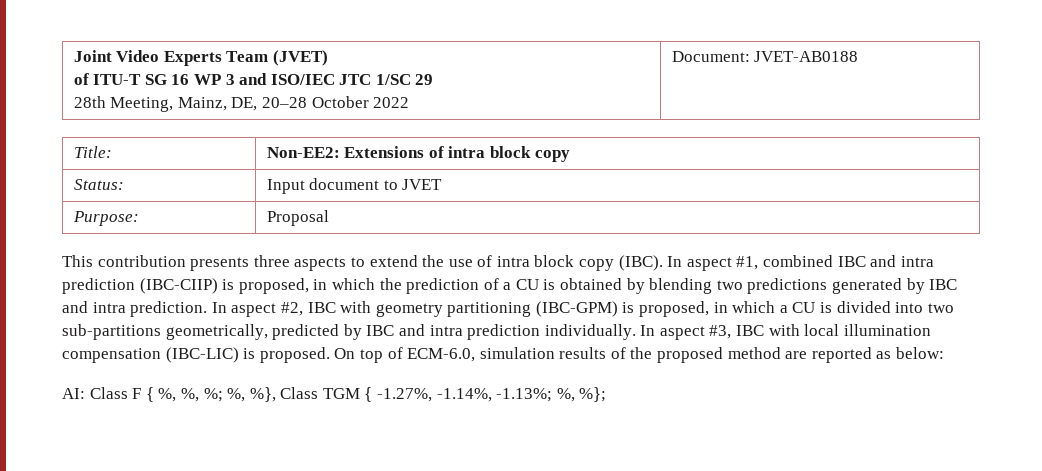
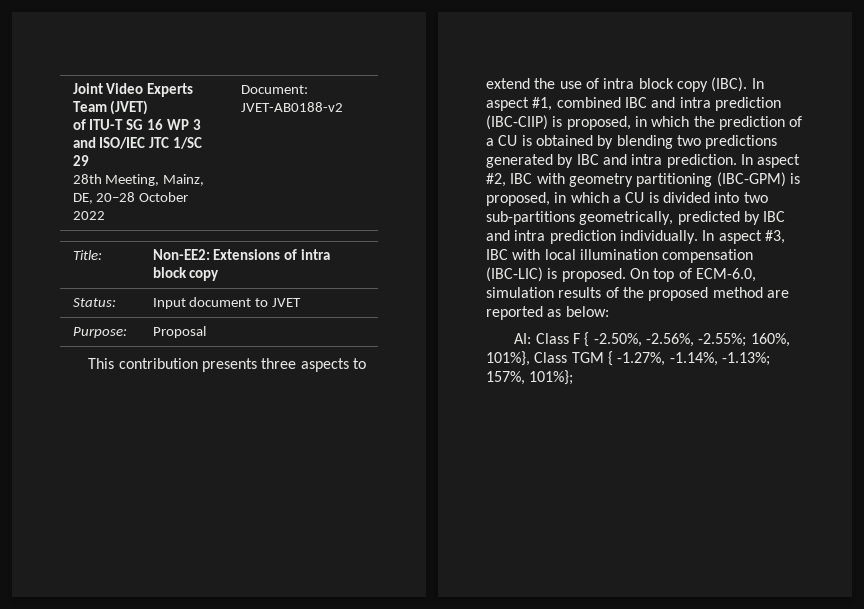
[754,51,859,62] JVET-AB0188 -> [240,102,343,112] JVET-AB0188-v2
[158,387,276,402] %, %, %; %, %}, -> [593,333,790,347] [486,351,530,366] -2.50%, -2.56%, -2.55%; 160%, 101%},
[556,387,607,402] %, %}; -> [486,370,574,385] 157%, 101%};

